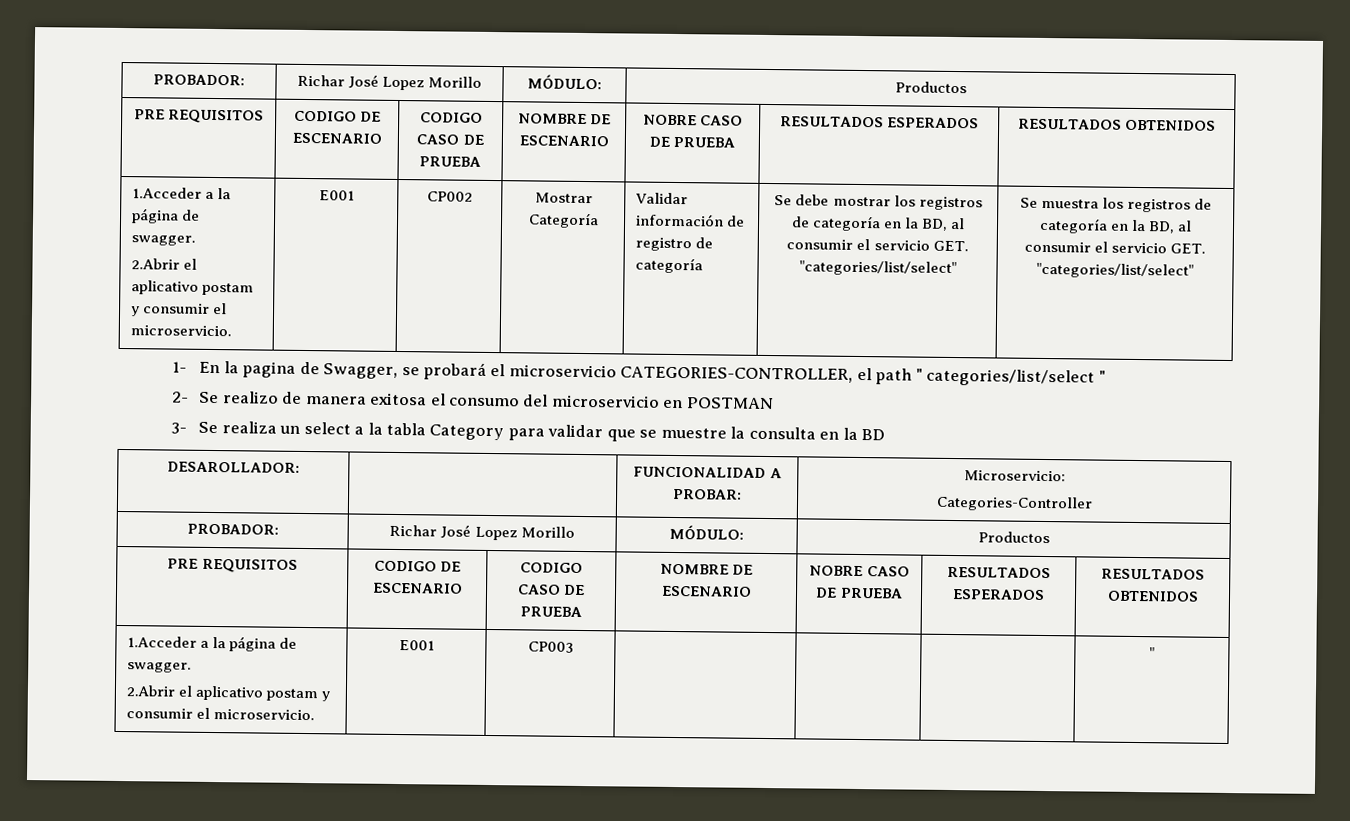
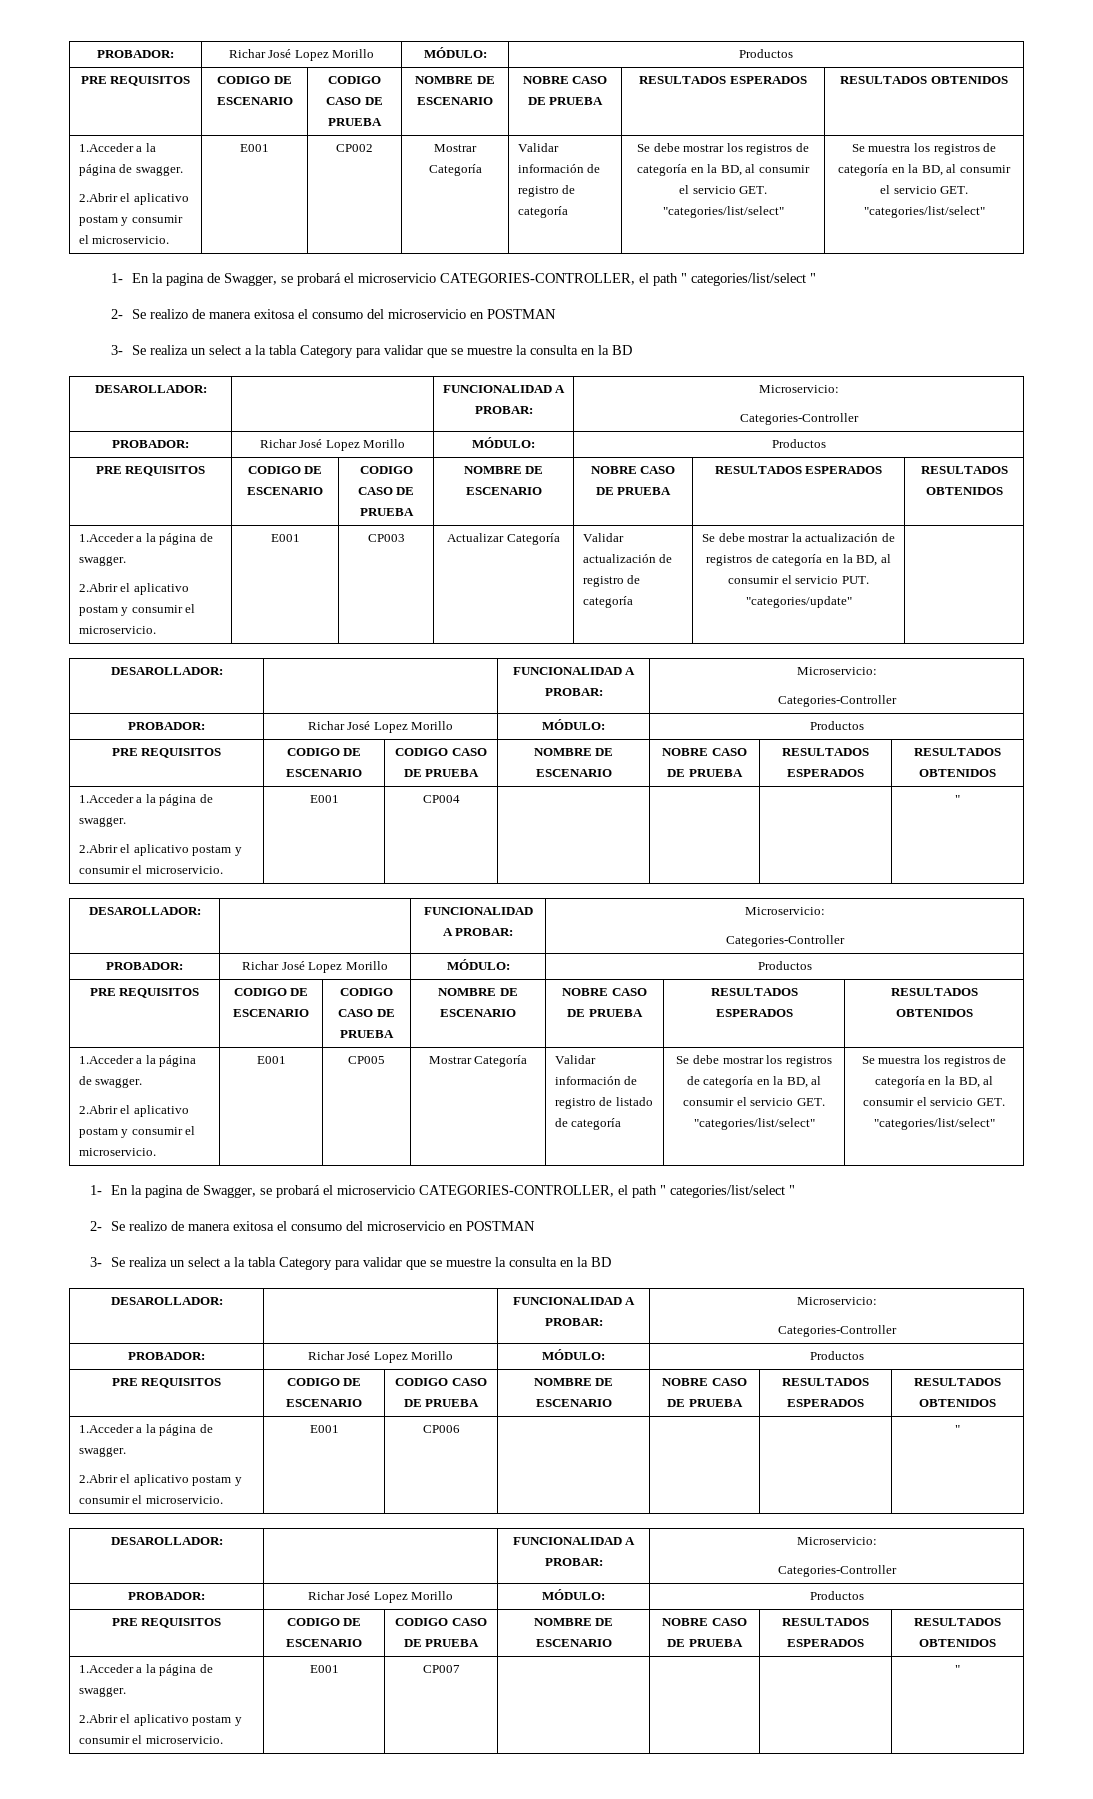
(574, 647) none -> [447,533,560,545] [582,533,624,542] [582,554,673,563] [582,575,641,587] [582,596,633,608] [702,533,895,542] [706,554,891,566] [728,575,869,584] [745,596,852,608] [110,667,223,675] [512,667,636,675] [544,688,603,696] [796,667,877,675] [777,695,897,707] [128,722,205,730] [307,721,454,733] [542,719,605,730] [809,721,864,730] [111,748,222,758] [286,748,362,756] [286,769,362,777] [395,748,487,756] [403,769,480,777] [533,748,614,756] [535,769,612,777] [662,748,747,756] [667,769,743,777] [782,748,869,756] [787,769,864,777] [914,748,1001,756] [919,769,996,777] [78,794,213,806] [78,817,126,827] [78,844,242,856] [78,865,223,874] [309,795,339,803] [422,795,460,803] [955,795,960,803] [88,907,201,915] [423,907,533,915] [442,928,514,936] [744,907,825,915] [725,935,845,947] [106,962,183,970] [242,961,388,973] [446,959,510,970] [757,961,812,970] [89,988,200,998] [233,988,309,996] [233,1009,309,1017] [340,988,393,996] [338,1009,395,1017] [340,1030,394,1038] [438,988,518,996] [440,1009,516,1017] [562,988,647,996] [567,1009,643,1017] [710,988,798,996] [715,1009,793,1017] [890,988,978,996] [895,1009,973,1017] [78,1055,197,1067] [78,1076,143,1088] [78,1105,189,1117] [78,1126,196,1138] [78,1148,156,1156] [256,1056,286,1064] [348,1056,385,1064] [428,1055,528,1067] [554,1055,596,1064] [554,1076,638,1085] [554,1097,653,1109] [554,1118,622,1130] [676,1055,832,1067] [686,1076,822,1088] [683,1097,825,1106] [693,1118,815,1130] [861,1055,1007,1067] [874,1076,994,1088] [863,1097,1005,1106] [873,1118,995,1130] [89,1185,795,1198] [89,1221,535,1231] [89,1257,611,1270] [110,1297,223,1305] [512,1297,636,1305] [544,1318,603,1326] [796,1297,877,1305] [777,1325,897,1337] [128,1352,205,1360] [307,1351,454,1363] [542,1349,605,1360] [809,1351,864,1360] [111,1378,222,1388] [286,1378,362,1386] [286,1399,362,1407] [395,1378,487,1386] [403,1399,480,1407] [533,1378,614,1386] [535,1399,612,1407] [662,1378,747,1386] [667,1399,743,1407] [782,1378,869,1386] [787,1399,864,1407] [914,1378,1001,1386] [919,1399,996,1407] [78,1424,213,1436] [78,1447,126,1457] [78,1474,242,1486] [78,1495,223,1504] [309,1425,339,1433] [422,1425,460,1433] [955,1425,960,1433] [110,1537,223,1545] [512,1537,636,1545] [544,1558,603,1566] [796,1537,877,1545] [777,1565,897,1577] [128,1592,205,1600] [307,1591,454,1603] [542,1589,605,1600] [809,1591,864,1600] [111,1618,222,1628] [286,1618,362,1626] [286,1639,362,1647] [395,1618,487,1626] [403,1639,480,1647] [533,1618,614,1626] [535,1639,612,1647] [662,1618,747,1626] [667,1639,743,1647] [782,1618,869,1626] [787,1639,864,1647] [914,1618,1001,1626] [919,1639,996,1647] [78,1664,213,1676] [78,1687,126,1697] [78,1714,242,1726] [78,1735,223,1744] [309,1665,339,1673] [422,1665,460,1673] | Actualizar Categoría | Validar actualización de registro de categoría | Se debe mostrar la actualización de registros de categoría en la BD, al consumir el servicio PUT. "categories/update" | // DESAROLLADOR: | | FUNCIONALIDAD A PROBAR: | Microservicio: // Categories-Controller // PROBADOR: | Richar José Lopez Morillo | MÓDULO: | Productos // PRE REQUISITOS | CODIGO DE ESCENARIO | CODIGO CASO DE PRUEBA | NOMBRE DE ESCENARIO | NOBRE CASO DE PRUEBA | RESULTADOS ESPERADOS | RESULTADOS OBTENIDOS // 1.Acceder a la página de swagger. // 2.Abrir el aplicativo postam y consumir el microservicio. | E001 | CP004 | | | | " // DESAROLLADOR: | | FUNCIONALIDAD A PROBAR: | Microservicio: // Categories-Controller // PROBADOR: | Richar José Lopez Morillo | MÓDULO: | Productos // PRE REQUISITOS | CODIGO DE ESCENARIO | CODIGO CASO DE PRUEBA | NOMBRE DE ESCENARIO | NOBRE CASO DE PRUEBA | RESULTADOS ESPERADOS | RESULTADOS OBTENIDOS // 1.Acceder a la página de swagger. // 2.Abrir el aplicativo postam y consumir el microservicio. | E001 | CP005 | Mostrar Categoría | Validar información de registro de listado de categoría | Se debe mostrar los registros de categoría en la BD, al consumir el servicio GET. "categories/list/select" | Se muestra los registros de categoría en la BD, al consumir el servicio GET. "categories/list/select" // 1- En la pagina de Swagger, se probará el microservicio CATEGORIES-CONTROLLER, el path " categories/list/select " // 2- Se realizo de manera exitosa el consumo del microservicio en POSTMAN // 3- Se realiza un select a la tabla Category para validar que se muestre la consulta en la BD // DESAROLLADOR: | | FUNCIONALIDAD A PROBAR: | Microservicio: // Categories-Controller // PROBADOR: | Richar José Lopez Morillo | MÓDULO: | Productos // PRE REQUISITOS | CODIGO DE ESCENARIO | CODIGO CASO DE PRUEBA | NOMBRE DE ESCENARIO | NOBRE CASO DE PRUEBA | RESULTADOS ESPERADOS | RESULTADOS OBTENIDOS // 1.Acceder a la página de swagger. // 2.Abrir el aplicativo postam y consumir el microservicio. | E001 | CP006 | | | | " // DESAROLLADOR: | | FUNCIONALIDAD A PROBAR: | Microservicio: // Categories-Controller // PROBADOR: | Richar José Lopez Morillo | MÓDULO: | Productos // PRE REQUISITOS | CODIGO DE ESCENARIO | CODIGO CASO DE PRUEBA | NOMBRE DE ESCENARIO | NOBRE CASO DE PRUEBA | RESULTADOS ESPERADOS | RESULTADOS OBTENIDOS // 1.Acceder a la página de swagger. // 2.Abrir el aplicativo postam y consumir el microservicio. | E001 | CP007

